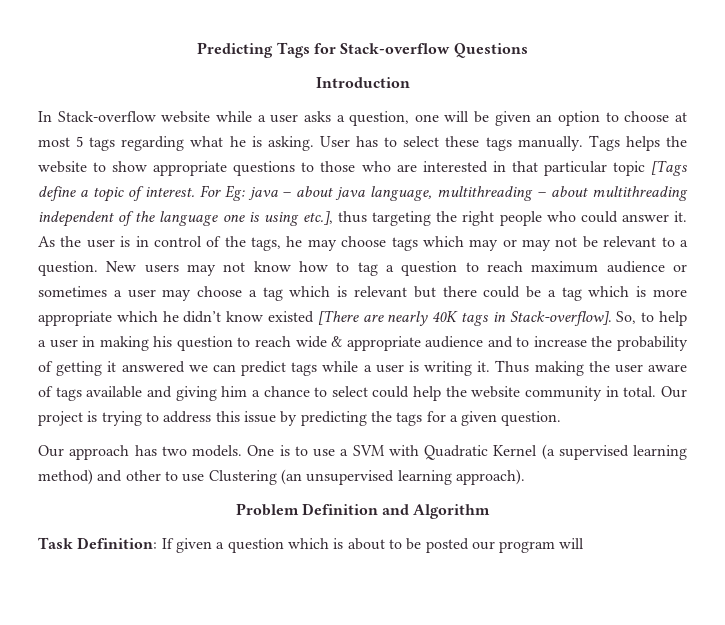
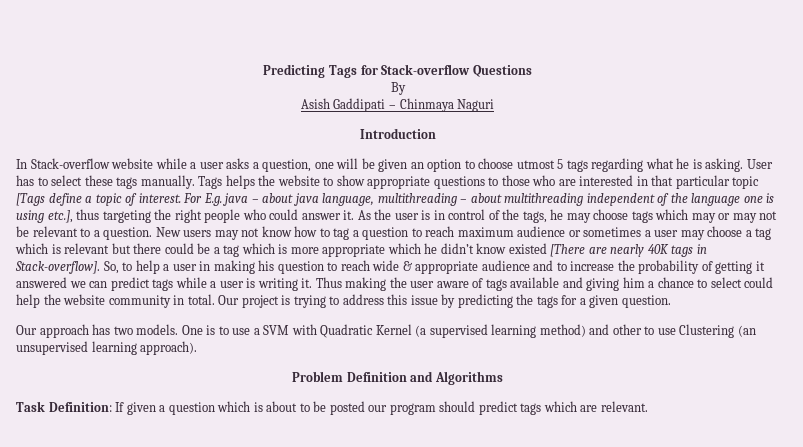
(528, 50) none -> [390,82,406,95] [300,98,495,112] // By // Asish Gaddipati – Chinmaya Naguri
[674,112,687,122] [38,137,70,147] at most -> [516,160,555,169] utmost
[224,185,245,201] Eg: -> [203,193,222,206] E.g.
[413,504,491,519] Algorithm -> [434,371,503,385] Algorithms
[559,538,585,549] will -> [439,401,648,415] should predict tags which are relevant.

